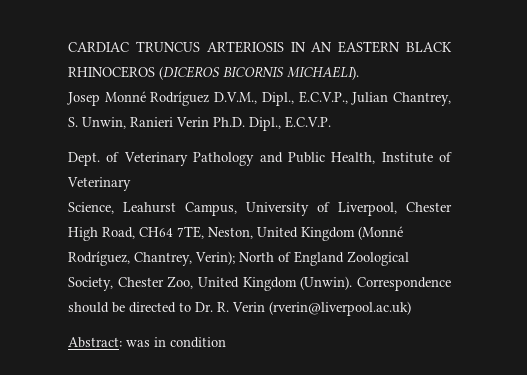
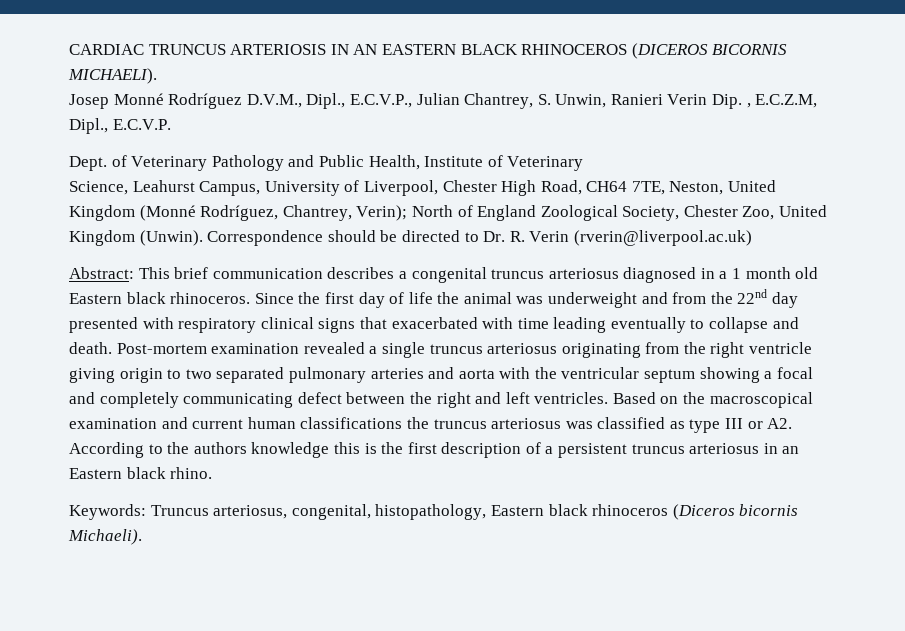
[213,117,245,127] Ph.D. -> [712,94,818,109] Dip. , E.C.Z.M,
[126,337,226,348] was in condition -> [138,267,819,283] [69,289,799,308] [69,317,799,333] [69,342,813,358] [69,367,813,383] [69,392,813,408] [69,417,793,433] [69,442,800,458] [69,467,213,479] [69,504,799,520] [68,529,142,545] This brief communication describes a congenital truncus arteriosus diagnosed in a 1 month old Eastern black rhinoceros. Since the first day of life the animal was underweight and from the 22nd day presented with respiratory clinical signs that exacerbated with time leading eventually to collapse and death. Post-mortem examination revealed a single truncus arteriosus originating from the right ventricle giving origin to two separated pulmonary arteries and aorta with the ventricular septum showing a focal and completely communicating defect between the right and left ventricles. Based on the macroscopical examination and current human classifications the truncus arteriosus was classified as type III or A2. According to the authors knowledge this is the first description of a persistent truncus arteriosus in an Eastern black rhino. // Keywords: Truncus arteriosus, congenital, histopathology, Eastern black rhinoceros (Diceros bicornis Michaeli).

